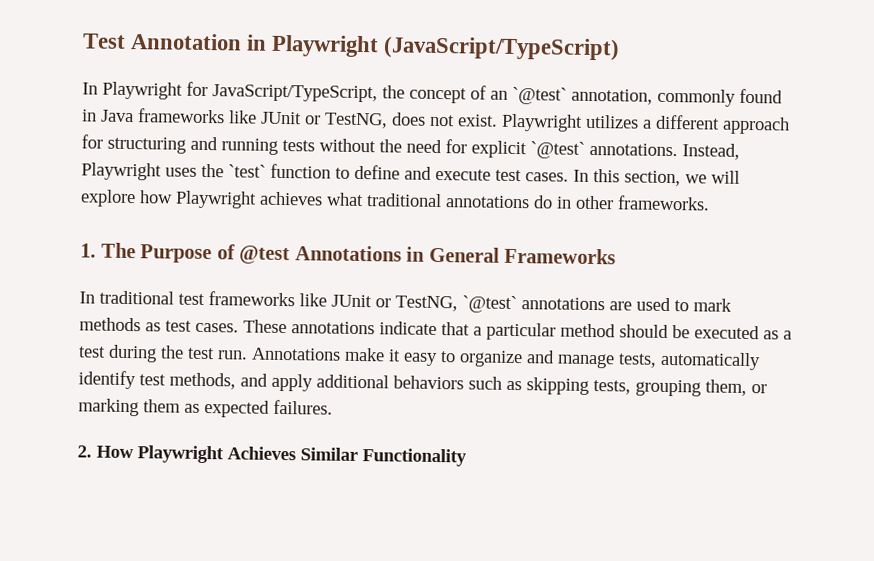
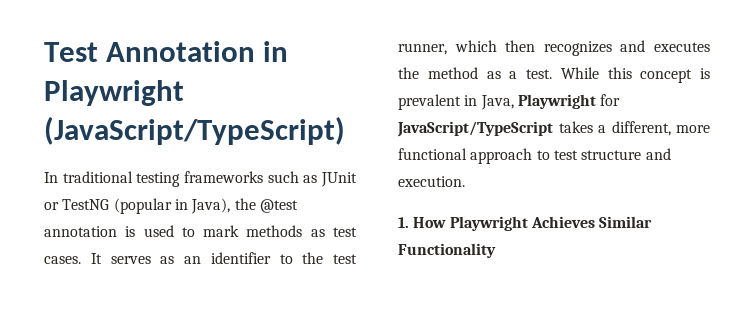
[102,81,783,107] [82,108,790,135] [81,134,740,160] [81,162,740,187] [80,189,710,211] [80,242,617,265] [79,290,632,314] Playwright for JavaScript/TypeScript, the concept of an `@test` annotation, commonly found in Java frameworks like JUnit or TestNG, does not exist. Playwright utilizes a different approach for structuring and running tests without the need for explicit `@test` annotations. Instead, Playwright uses the `test` function to define and execute test cases. In this section, we will explore how Playwright achieves what traditional annotations do in other frameworks. // 1. The Purpose of @test Annotations in General Frameworks // In traditional test frameworks like JUnit or TestNG, `@test` annotations are -> [62,171,358,187] [44,198,298,214] [44,226,136,237] traditional testing frameworks such as JUnit or TestNG (popular in Java), the @test annotation is
[243,319,792,341] [78,344,761,371] [78,370,767,397] [78,398,333,418] [77,445,92,458] These annotations indicate that a particular method should be executed as a test during the test run. Annotations make it easy to organize and manage tests, automatically identify test methods, and apply additional behaviors such as skipping tests, grouping them, or marking them as expected failures. // 2. -> [90,252,357,264] [398,40,710,56] [398,67,710,83] [398,94,621,110] [397,121,710,137] [398,148,671,164] [398,176,465,187] [398,217,409,228] It serves as an identifier to the test runner, which then recognizes and executes the method as a test. While this concept is prevalent in Java, Playwright for JavaScript/TypeScript takes a different, more functional approach to test structure and execution. // 1.

